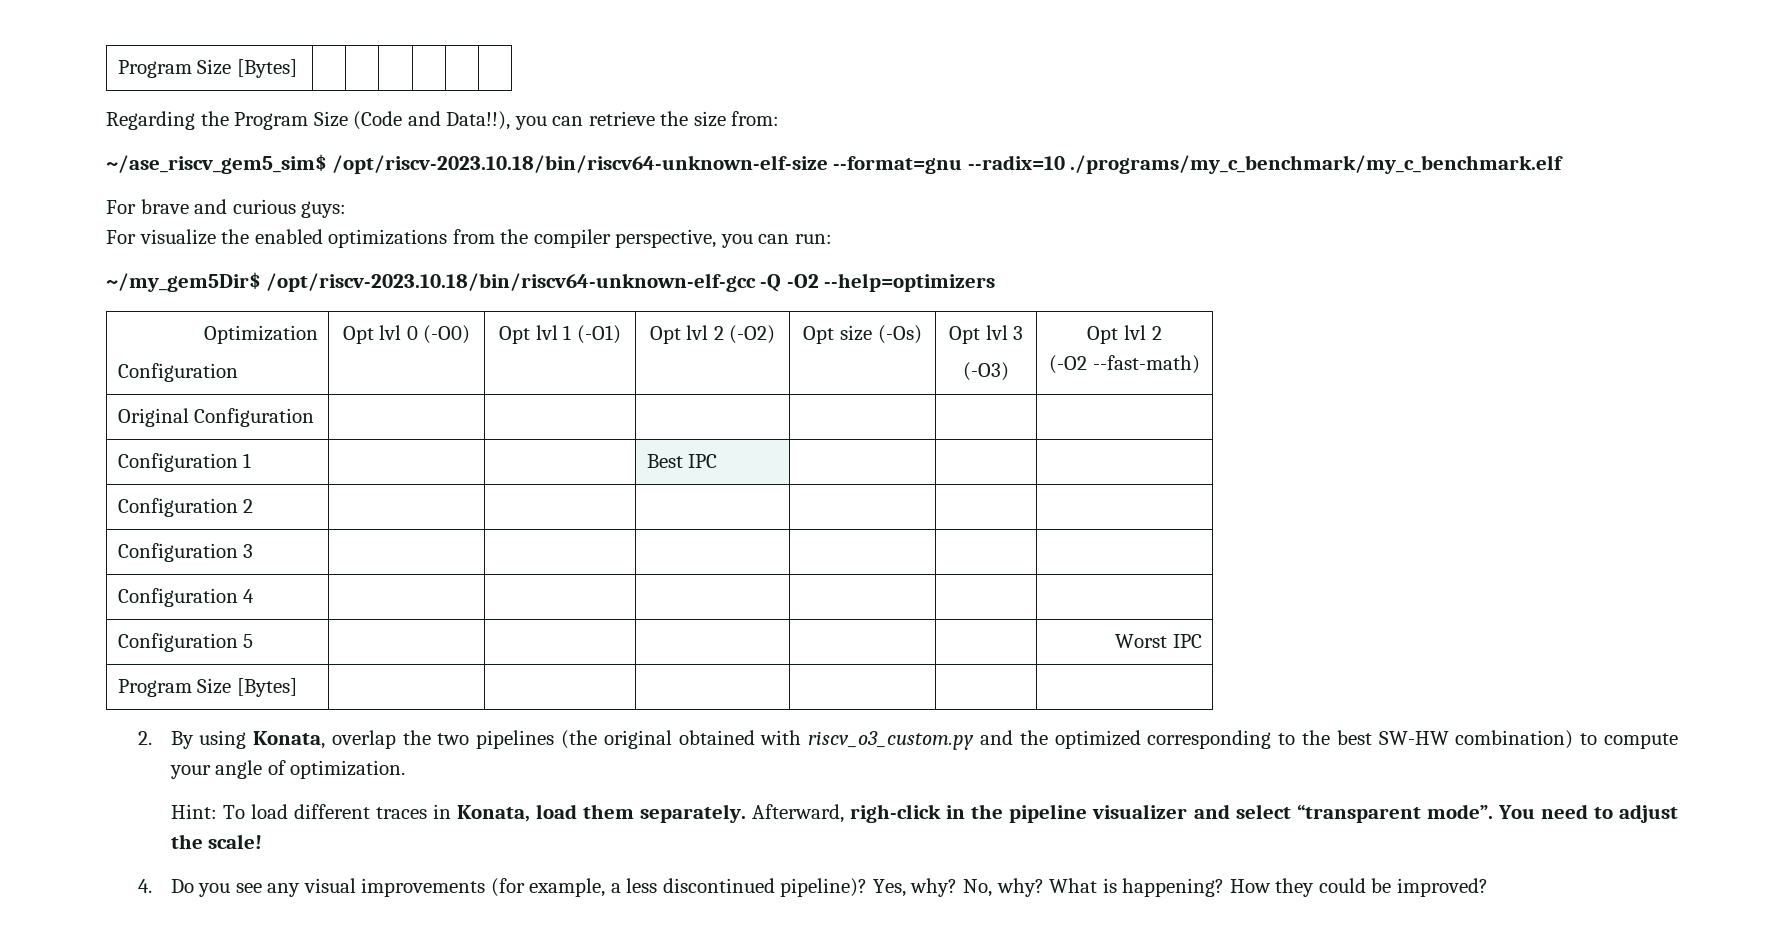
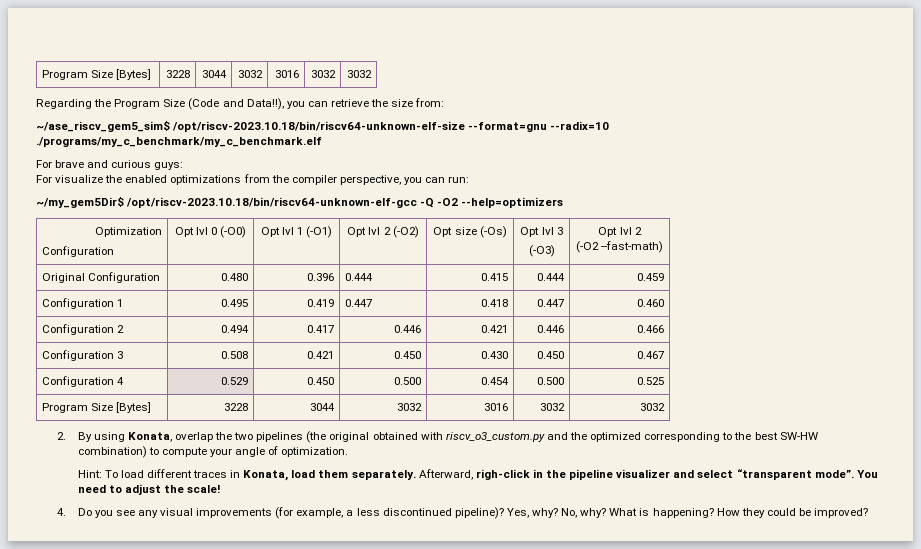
[117,59,297,78] Program Size [Bytes] | | | | | | -> [41,69,151,80] [166,70,191,78] [202,70,228,78] [238,70,264,78] [275,70,300,78] [311,70,337,78] [347,70,373,78] Program Size [Bytes] | 3228 | 3044 | 3032 | 3016 | 3032 | 3032
[117,453,252,472] [646,454,718,468] [117,498,254,517] [117,543,254,562] [117,588,255,607] [117,633,254,652] [1114,634,1202,648] [117,678,297,697] | | | | | // Configuration 1 | | | Best IPC | | | // Configuration 2 | | | | | | // Configuration 3 | | | | | | // Configuration 4 | | | | | | // Configuration 5 | | | | | | Worst IPC // Program Size [Bytes] | | | | | | -> [221,273,249,281] [307,273,335,281] [344,273,373,281] [481,273,509,281] [537,273,566,281] [637,273,665,281] [41,298,123,309] [221,299,249,307] [307,299,335,307] [344,299,372,307] [481,299,509,307] [537,299,565,307] [637,299,665,307] [41,324,124,335] [221,325,250,333] [307,325,335,333] [394,325,422,333] [481,325,509,333] [537,325,565,333] [637,325,665,333] [41,350,123,361] [221,351,249,359] [307,351,335,359] [394,351,422,359] [481,351,509,359] [537,351,565,359] [637,351,665,359] [41,376,124,387] [221,377,249,385] [307,377,335,385] [394,377,422,385] [481,377,510,385] [537,377,565,385] [637,377,665,385] [41,402,151,413] [224,403,249,411] [310,403,336,411] [397,403,423,411] [484,403,509,411] [540,403,566,411] [640,403,666,411] 0.480 | 0.396 | 0.444 | 0.415 | 0.444 | 0.459 // Configuration 1 | 0.495 | 0.419 | 0.447 | 0.418 | 0.447 | 0.460 // Configuration 2 | 0.494 | 0.417 | 0.446 | 0.421 | 0.446 | 0.466 // Configuration 3 | 0.508 | 0.421 | 0.450 | 0.430 | 0.450 | 0.467 // Configuration 4 | 0.529 | 0.450 | 0.500 | 0.454 | 0.500 | 0.525 // Program Size [Bytes] | 3228 | 3044 | 3032 | 3016 | 3032 | 3032

